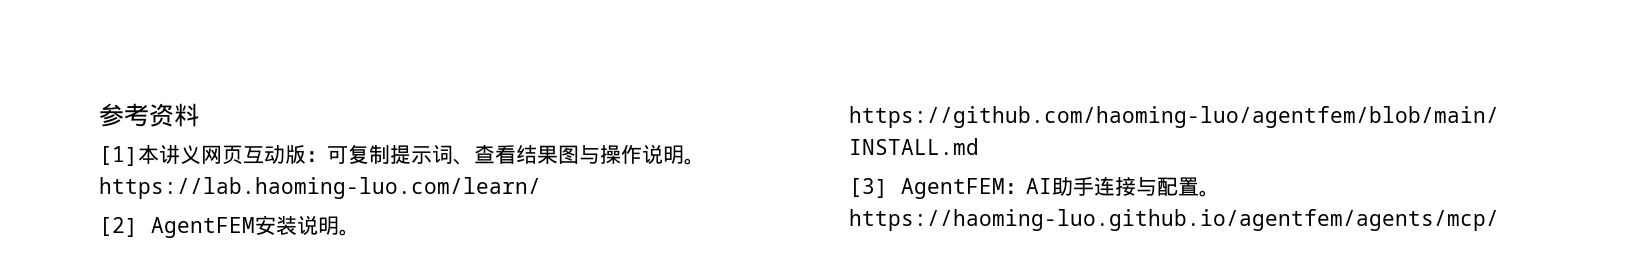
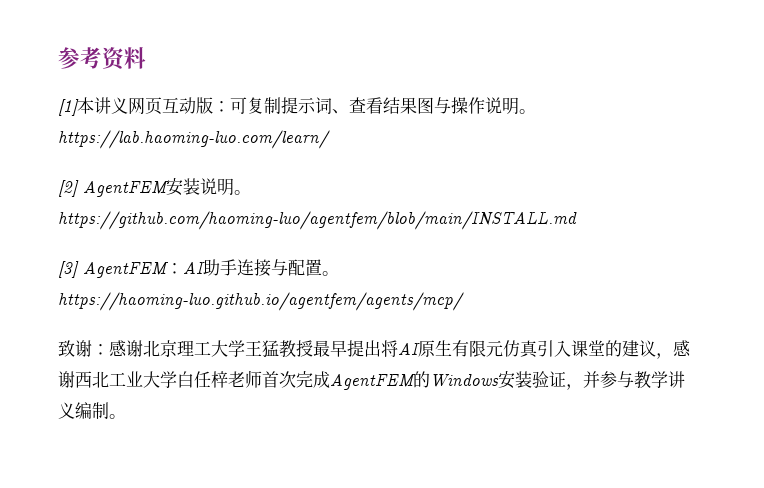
(1499, 220) none -> [58,340,691,359] [58,370,685,390] [58,402,126,419] // 致谢：感谢北京理工大学王猛教授最早提出将AI原生有限元仿真引入课堂的建议，感谢西北工业大学白任梓老师首次完成AgentFEM的Windows安装验证，并参与教学讲义编制。

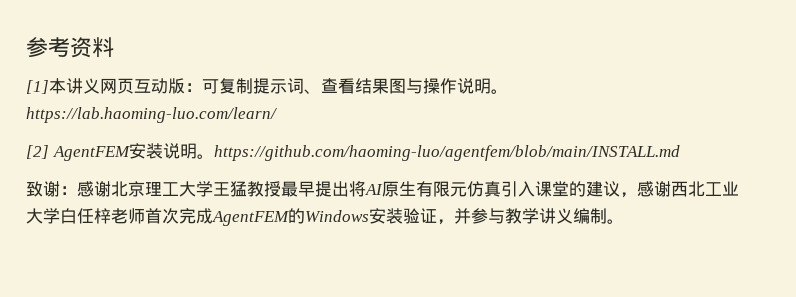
[58,259,339,278] [58,292,464,311] // [3] AgentFEM：AI助手连接与配置。https://haoming-luo.github.io/agentfem/agents/mcp/ -> (680, 153) none

